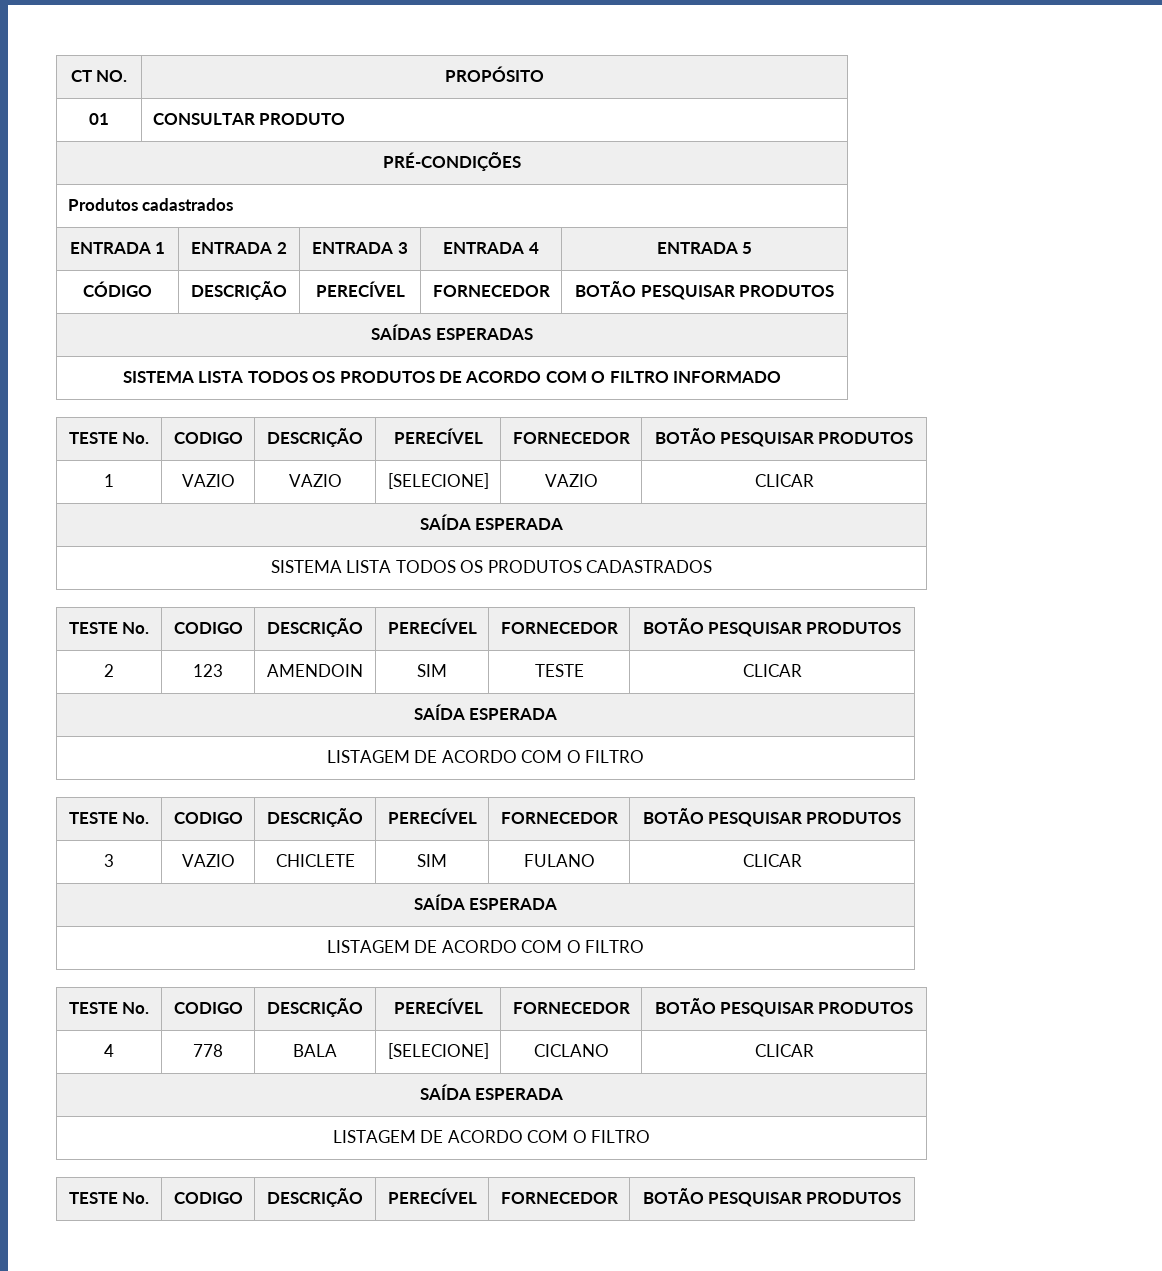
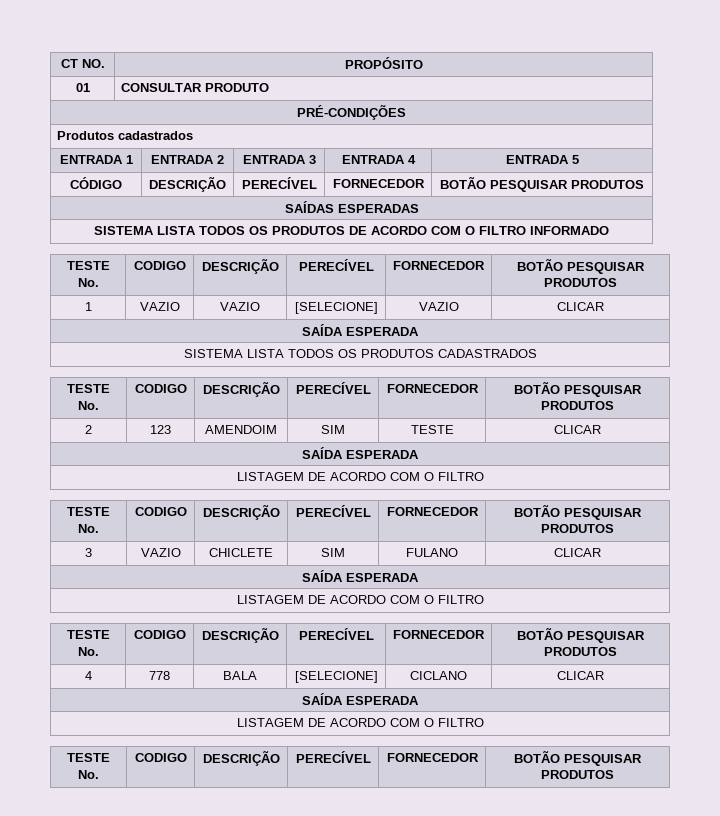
[267,664,363,677] AMENDOIN -> [204,425,277,434] AMENDOIM

